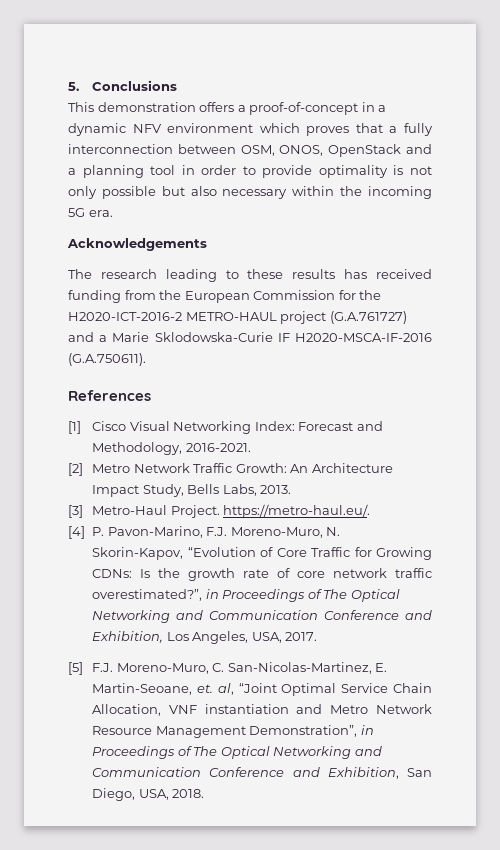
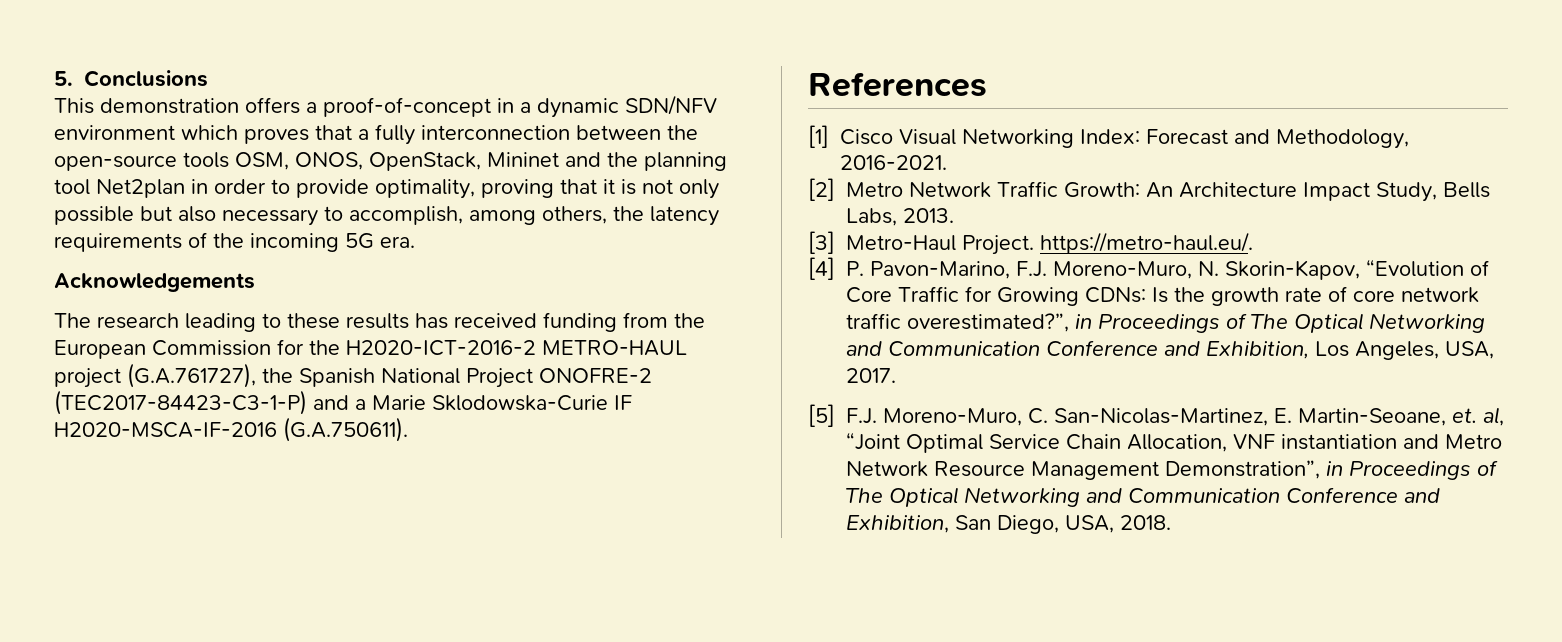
[132,124,162,133] NFV -> [625,95,717,115] SDN/NFV
[240,144,433,157] [68,168,76,175] OSM, ONOS, OpenStack and a -> [667,125,698,140] [54,152,638,171] the open-source tools OSM, ONOS, OpenStack, Mininet and the
(176, 170) none -> [96,179,185,198] Net2plan
[318,165,388,178] optimality -> [375,179,615,199] optimality, proving that it
[292,186,335,196] within -> [324,206,719,226] [54,232,207,252] to accomplish, among others, the latency requirements of
[329,311,407,324] (G.A.761727) -> [127,363,652,388] [54,390,307,415] (G.A.761727), the Spanish National Project ONOFRE-2 (TEC2017-84423-C3-1-P)

